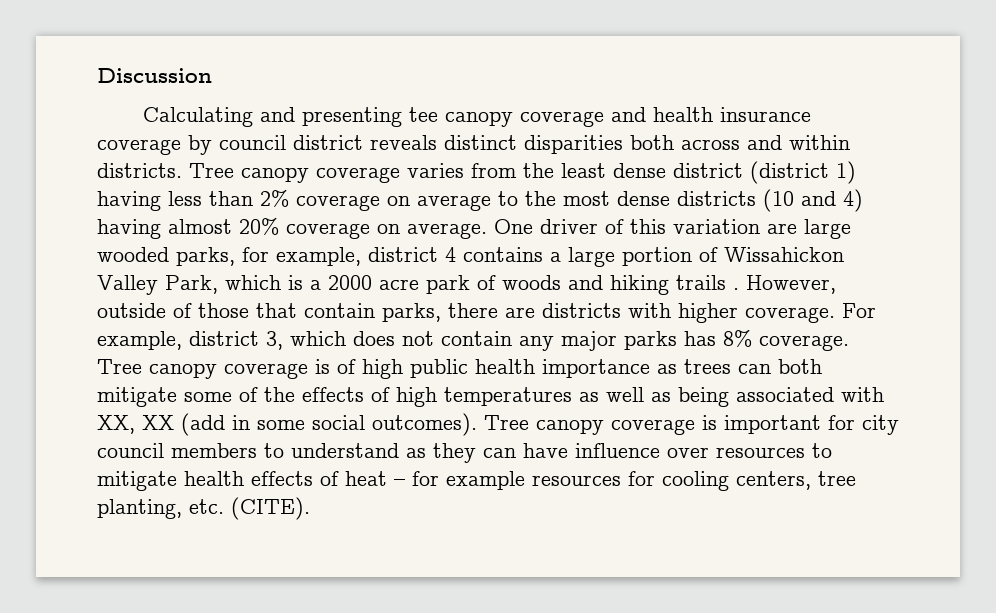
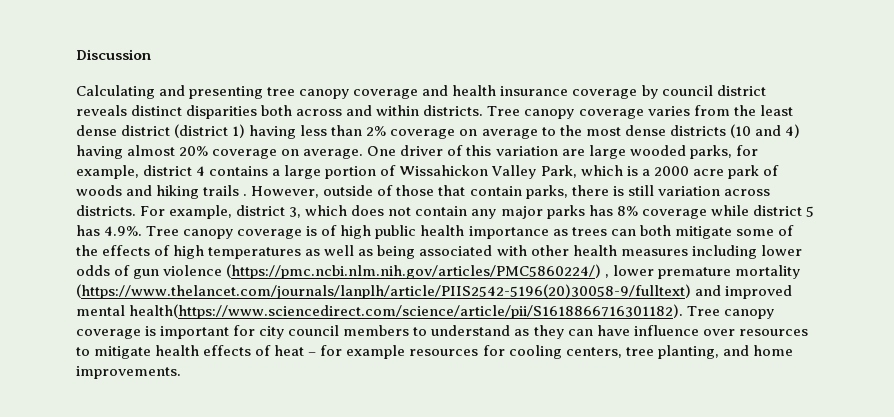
[408,107,438,122] tee -> [267,87,296,96] tree
[505,303,835,323] are districts with higher coverage. -> [612,185,770,196] [76,205,136,216] is still variation across districts.
[759,335,849,351] coverage. -> [641,205,814,219] [76,225,143,236] coverage while district 5 has 4.9%.
[97,413,477,436] XX, XX (add in some social outcomes). -> [530,245,802,259] [76,264,801,279] [76,284,793,299] [76,304,684,319] other health measures including lower odds of gun violence (https://pmc.ncbi.nlm.nih.gov/articles/PMC5860224/) , lower premature mortality (https://www.thelancet.com/journals/lanplh/article/PIIS2542-5196(20)30058-9/fulltext) and improved mental health(https://www.sciencedirect.com/science/article/pii/S1618866716301182).
[189,497,310,520] etc. (CITE). -> [722,345,793,356] [76,366,181,379] and home improvements.

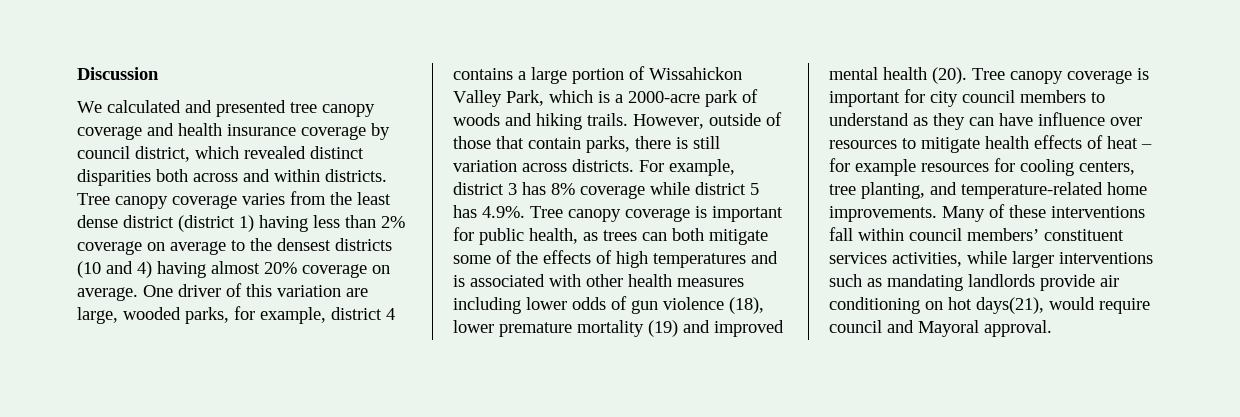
[76,85,264,99] Calculating and presenting -> [77,100,286,117] We calculated and presented
[716,85,766,96] [76,105,127,116] district reveals -> [135,146,306,162] district, which revealed
[585,125,666,136] most dense -> [277,238,331,251] densest
[588,145,626,159] large -> [77,307,118,324] large,
[653,166,724,176] 2000 acre -> [628,91,700,103] 2000-acre
[203,185,248,196] trails . -> [587,113,628,126] trails.
[289,205,585,219] 3, which does not contain any major parks -> [508,183,517,195] 3
[321,225,549,239] of high public health importance -> [712,206,783,222] [453,227,578,245] important for public health,
[305,245,416,259] as well as being -> [751,251,778,264] [453,275,465,287] and is
[226,264,610,279] (https://pmc.ncbi.nlm.nih.gov/articles/PMC5860224/) , -> [729,297,764,314] (18),
[76,284,691,299] (https://www.thelancet.com/journals/lanplh/article/PIIS2542-5196(20)30058-9/fulltext) -> [648,320,678,337] (19)
[129,304,684,319] health(https://www.sciencedirect.com/science/article/pii/S1618866716301182). -> [883,67,967,84] health (20).
(749, 350) none -> [961,182,1103,199] temperature-related
(181, 372) none -> [942,204,1145,222] [829,227,1124,241] [829,251,1153,268] [829,274,1119,291] [829,297,1150,314] [829,320,1052,337] Many of these interventions fall within council members’ constituent services activities, while larger interventions such as mandating landlords provide air conditioning on hot days(21), would require council and Mayoral approval.

